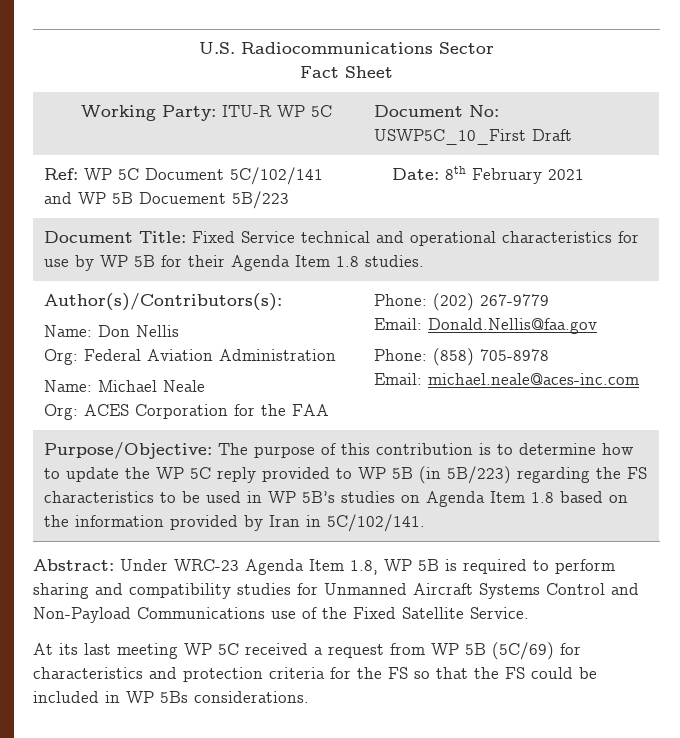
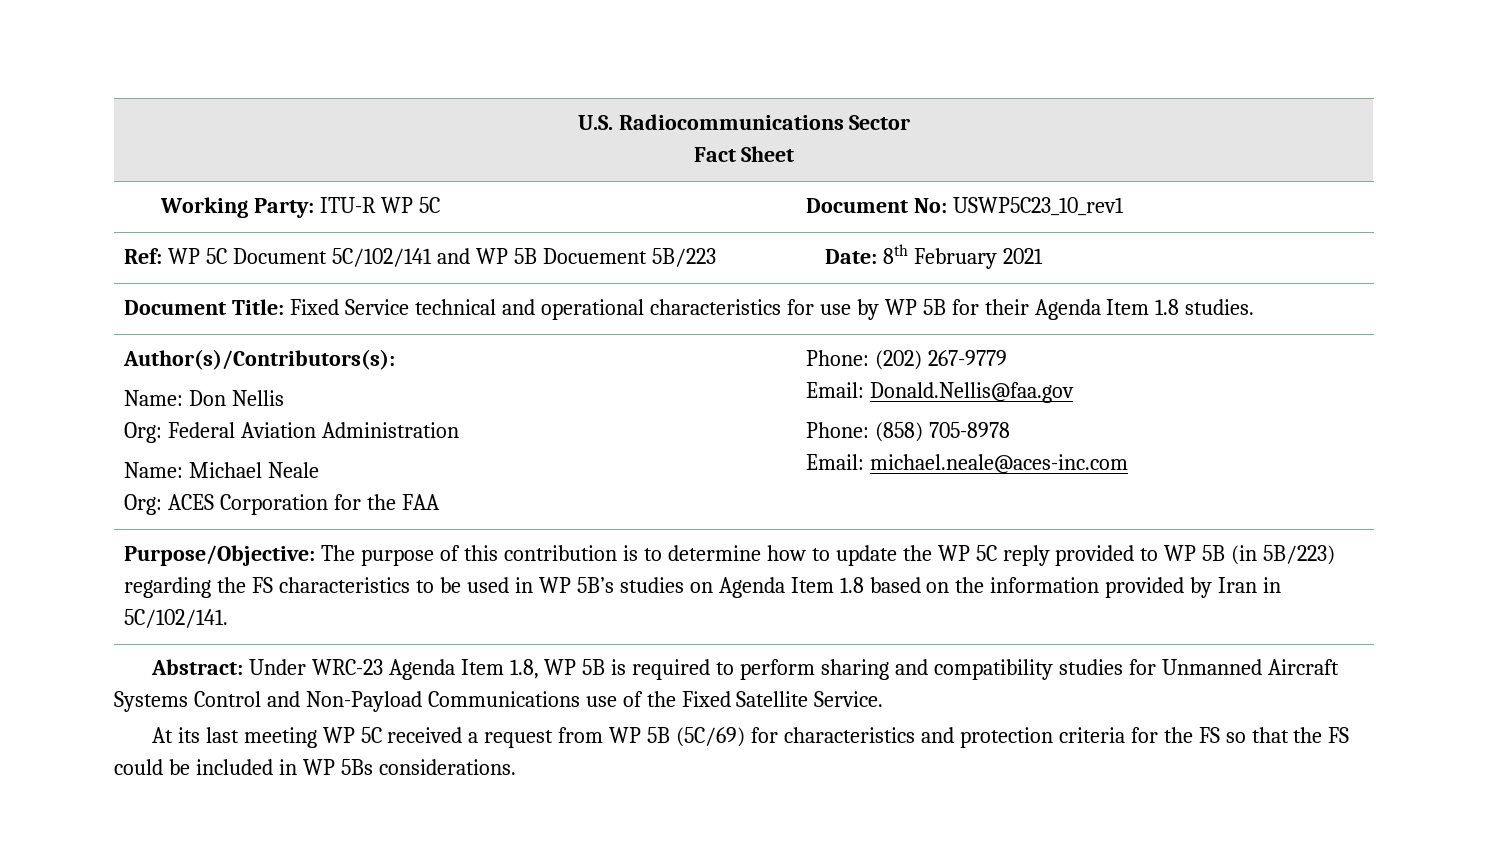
[373,129,572,145] USWP5C_10_First Draft -> [953,197,1125,216] USWP5C23_10_rev1

